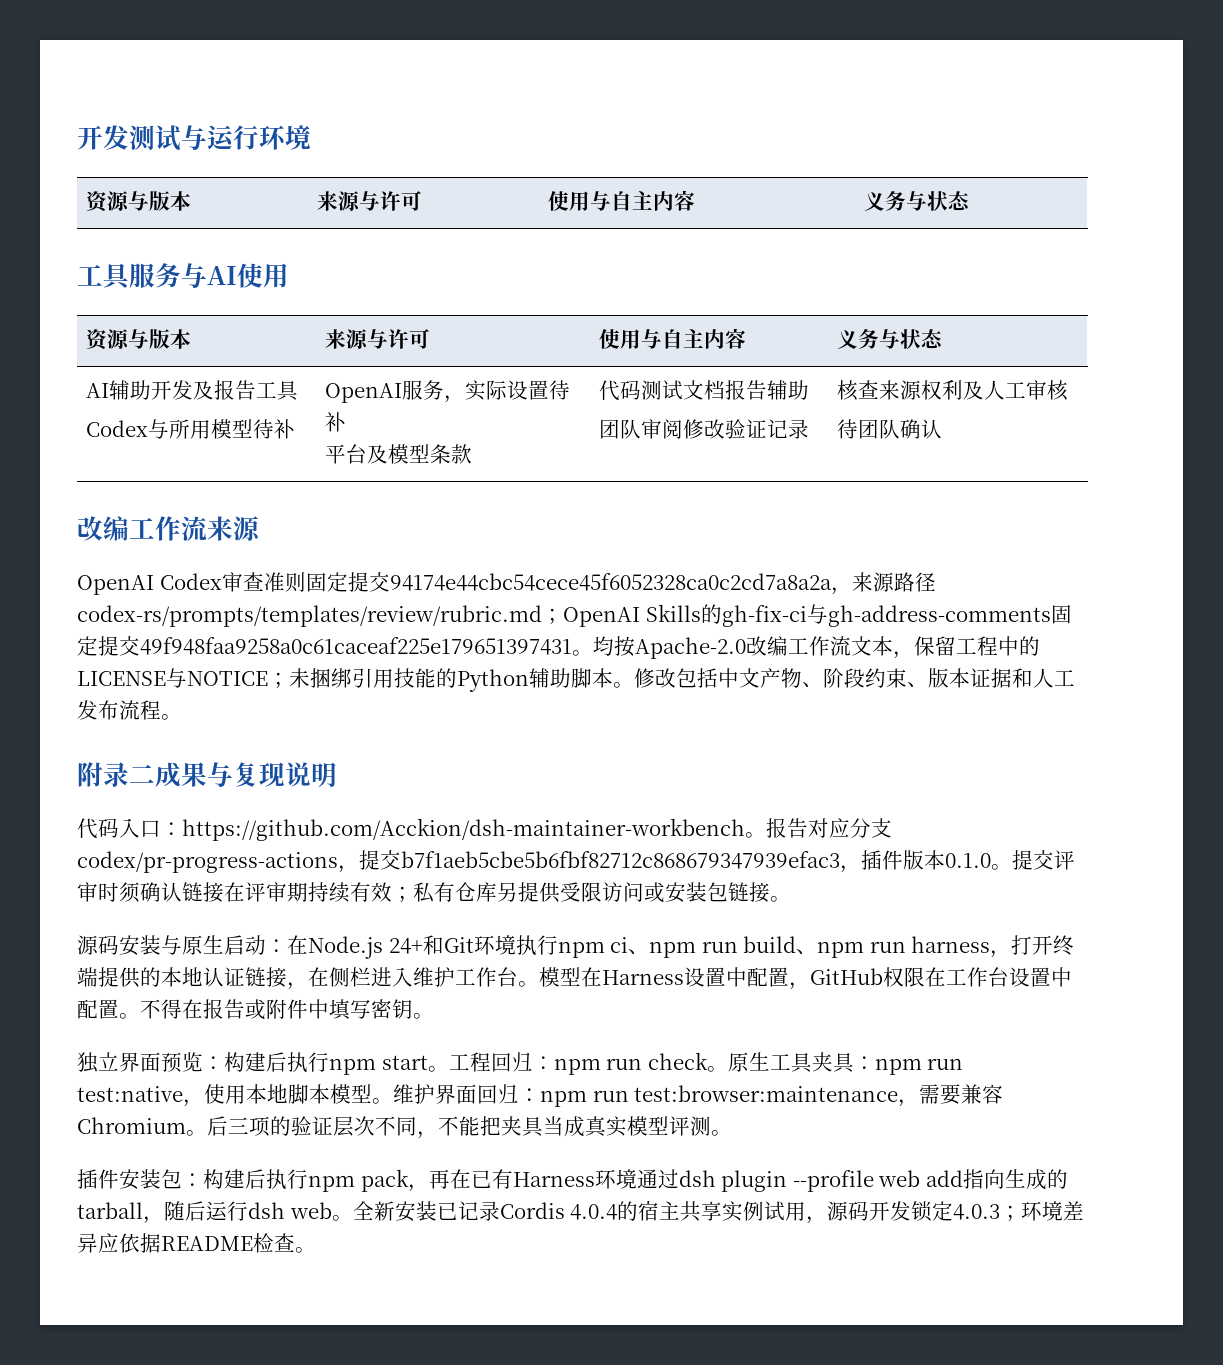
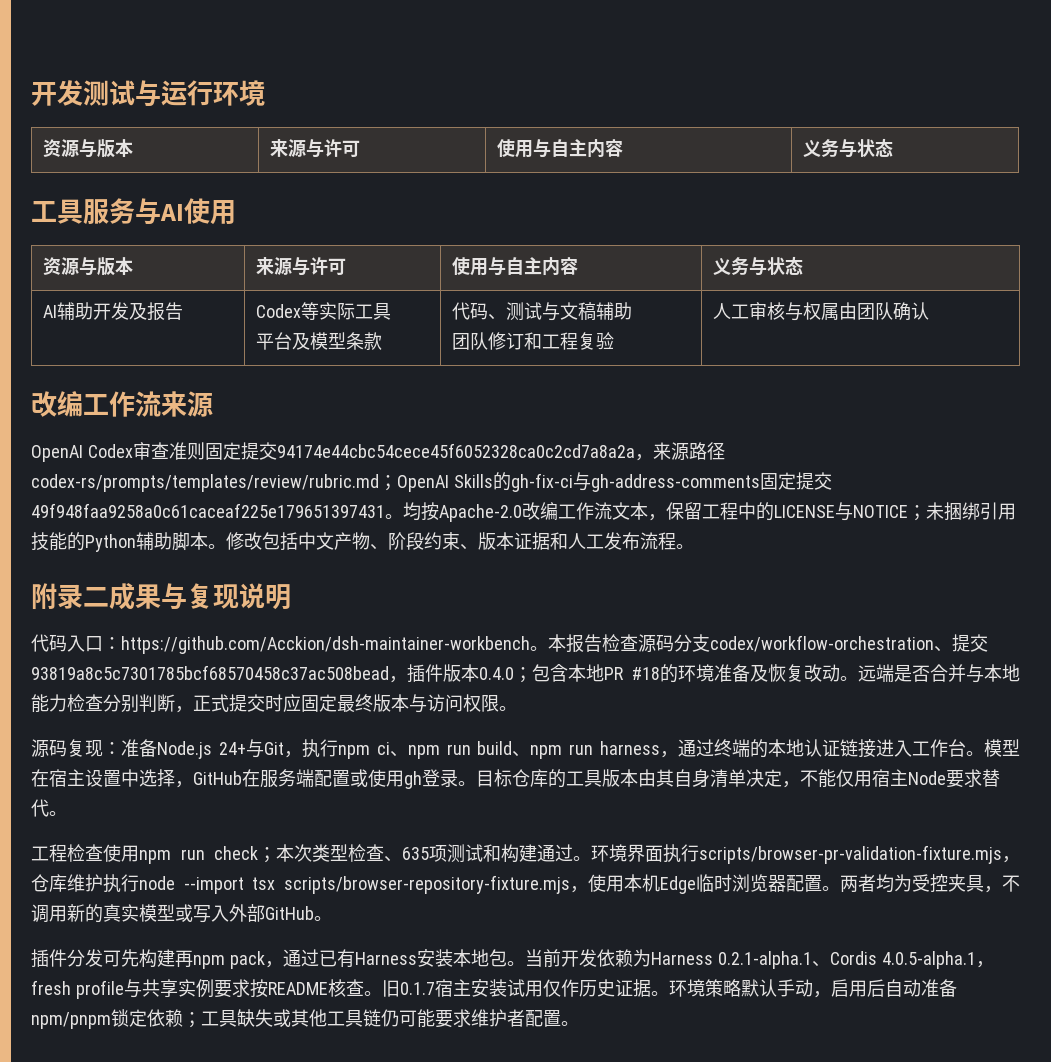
[255,381,299,401] [85,419,295,439] [324,380,570,403] [324,412,346,432] 工具 // Codex与所用模型待补 | OpenAI服务，实际设置待补 -> [255,302,391,320] | Codex等实际工具
[640,380,767,400] 测试文档报告 -> [487,302,596,321] 、测试与文稿
[640,419,809,439] [836,380,984,401] 审阅修改验证记录 | 核查来源权利及 -> [487,332,614,350] 修订和工程复验 |
[836,419,858,439] // 待 -> [784,302,857,321] 与权属由
[766,818,892,838] [77,850,1075,873] [77,882,791,903] [77,935,516,959] 报告对应分支codex/pr-progress-actions，提交b7f1aeb5cbe5b6fbf82712c868679347939efac3，插件版本0.1.0。提交评审时须确认链接在评审期持续有效；私有仓库另提供受限访问或安装包链接。 // 源码安装与原生启动：在Node.js 24+和Git环境 -> [548,634,988,653] [31,664,1020,683] [31,694,517,713] [31,739,302,759] 本报告检查源码分支codex/workflow-orchestration、提交93819a8c5c7301785bcf68570458c37ac508bead，插件版本0.4.0；包含本地PR #18的环境准备及恢复改动。远端是否合并与本地能力检查分别判断，正式提交时应固定最终版本与访问权限。 // 源码复现：准备Node.js 24+与Git，
[1011,935,1075,956] [77,967,140,988] 打开终端提供 -> [678,739,750,757] 通过终端
[287,967,1072,990] [77,999,434,1020] [77,1052,964,1075] [77,1084,1004,1107] [77,1116,732,1139] [77,1169,308,1190] ，在侧栏进入维护工作台。模型在Harness设置中配置，GitHub权限在工作台设置中配置。不得在报告或附件中填写密钥。 // 独立界面预览：构建后执行npm start。工程回归：npm run check。原生工具夹具：npm run test:native，使用本地脚本模型。维护界面回归：npm run test:browser:maintenance，需要兼容Chromium。后三项的验证层次不同，不能把夹具当成真实模型评测。 // 插件安装包：构建后执行 -> [876,739,1020,757] [31,769,1000,789] [31,799,67,817] [31,844,1020,864] [31,874,1020,894] [31,904,332,923] [31,949,193,968] 进入工作台。模型在宿主设置中选择，GitHub在服务端配置或使用gh登录。目标仓库的工具版本由其自身清单决定，不能仅用宿主Node要求替代。 // 工程检查使用npm run check；本次类型检查、635项测试和构建通过。环境界面执行scripts/browser-pr-validation-fixture.mjs，仓库维护执行node --import tsx scripts/browser-repository-fixture.mjs，使用本机Edge临时浏览器配置。两者均为受控夹具，不调用新的真实模型或写入外部GitHub。 // 插件分发可先构建再
[428,1169,471,1189] 再在 -> [282,949,319,967] 通过
[594,1169,1068,1192] [77,1200,1085,1224] [77,1233,295,1253] 环境通过dsh plugin --profile web add指向生成的tarball，随后运行dsh web。全新安装已记录Cordis 4.0.4的宿主共享实例试用，源码开发锁定4.0.3；环境差异应依据README检查 -> [416,949,994,969] [31,979,957,999] [31,1009,561,1029] 安装本地包。当前开发依赖为Harness 0.2.1-alpha.1、Cordis 4.0.5-alpha.1，fresh profile与共享实例要求按README核查。旧0.1.7宿主安装试用仅作历史证据。环境策略默认手动，启用后自动准备npm/pnpm锁定依赖；工具缺失或其他工具链仍可能要求维护者配置

